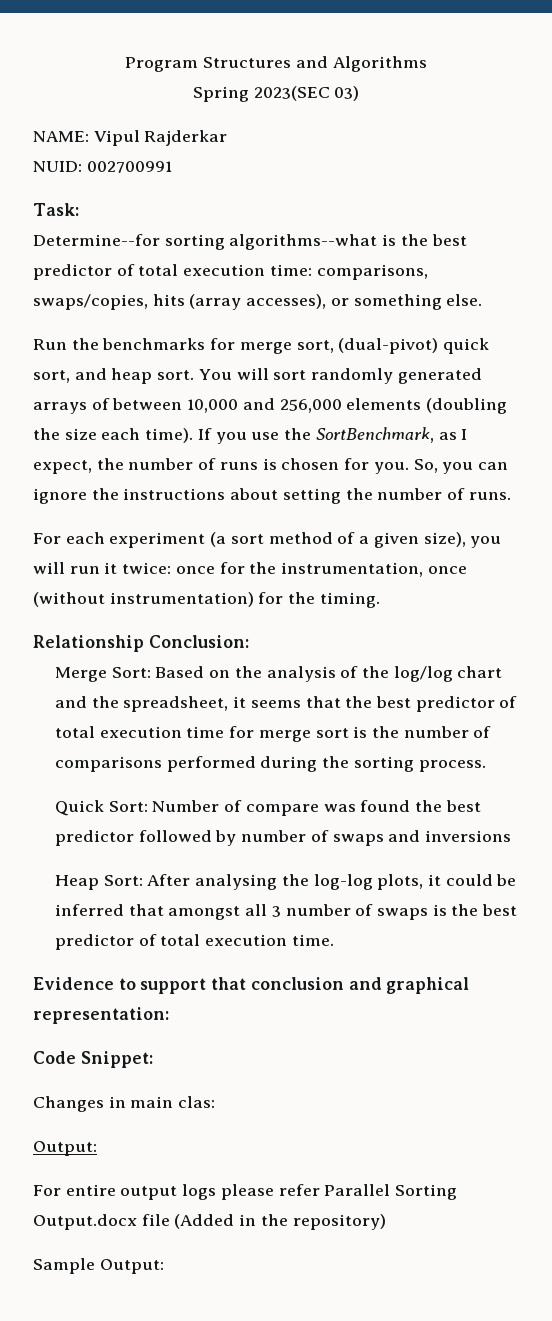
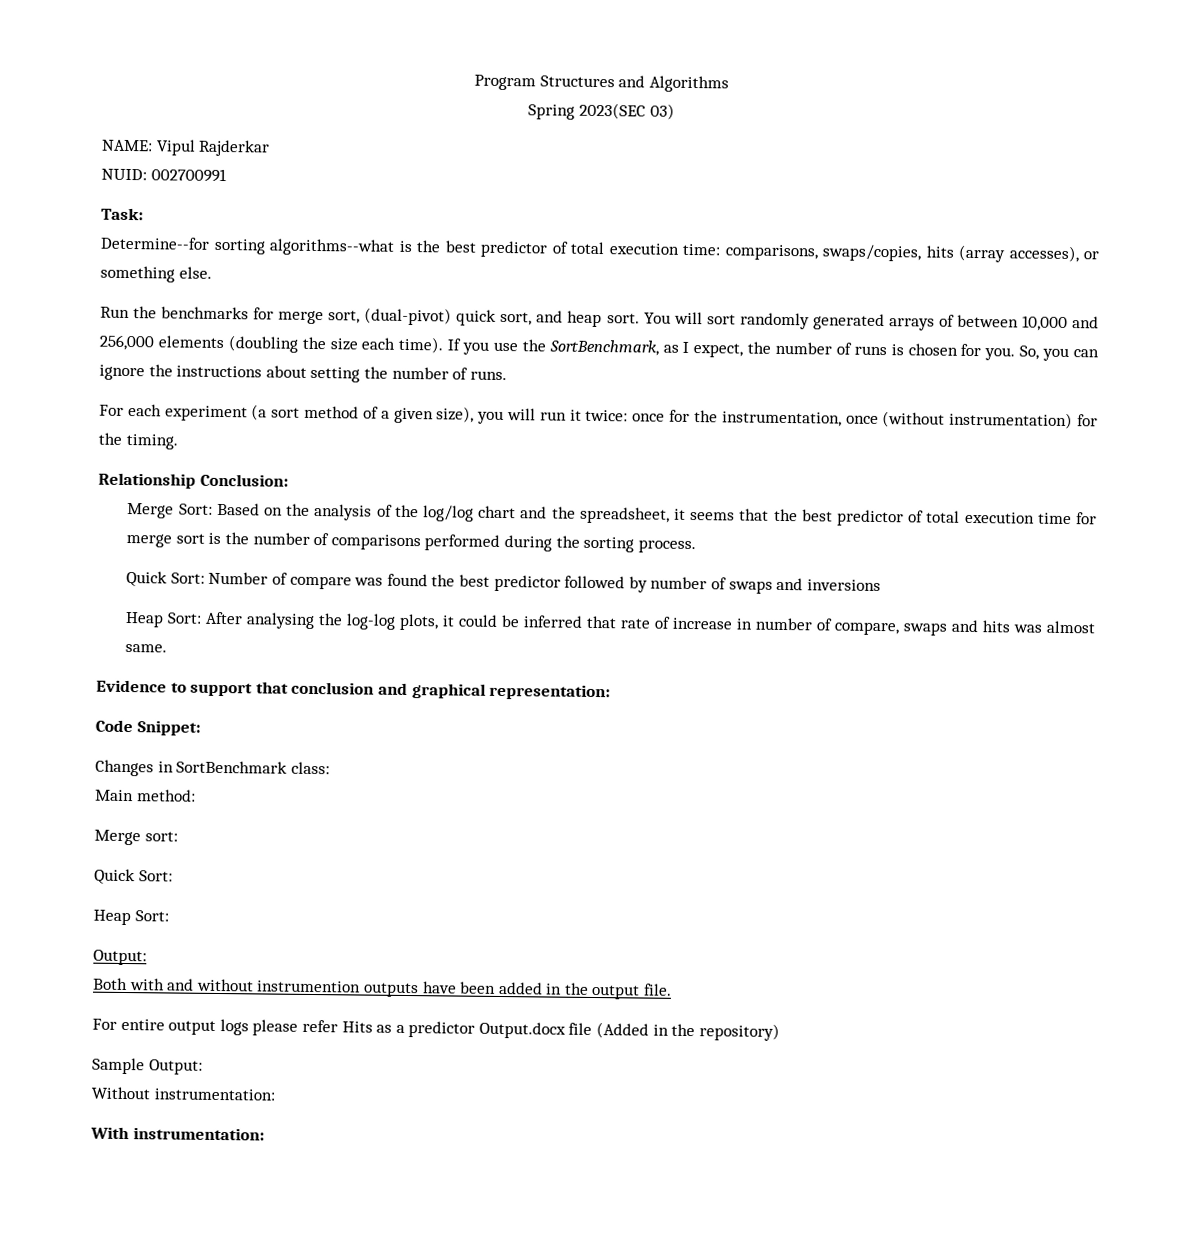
[168,904,518,920] [54,934,334,950] amongst all 3 number of swaps is the best predictor of total execution time. -> [620,616,1097,636] [125,643,168,653] rate of increase in number of compare, swaps and hits was almost same.
[130,1096,216,1108] [33,1141,97,1156] main clas: // Output: -> [176,760,330,775] [95,789,196,802] [94,829,178,846] [94,868,173,885] [93,909,169,926] [93,949,147,966] [93,977,673,1000] SortBenchmark class: // Main method: // Merge sort: // Quick Sort: // Heap Sort: // Output: // Both with and without instrumention outputs have been added in the output file.
[324,1184,458,1200] Parallel Sorting -> [341,1021,476,1038] Hits as a predictor
(164, 1266) none -> [91,1086,275,1101] [90,1126,265,1141] // Without instrumentation: // With instrumentation:

